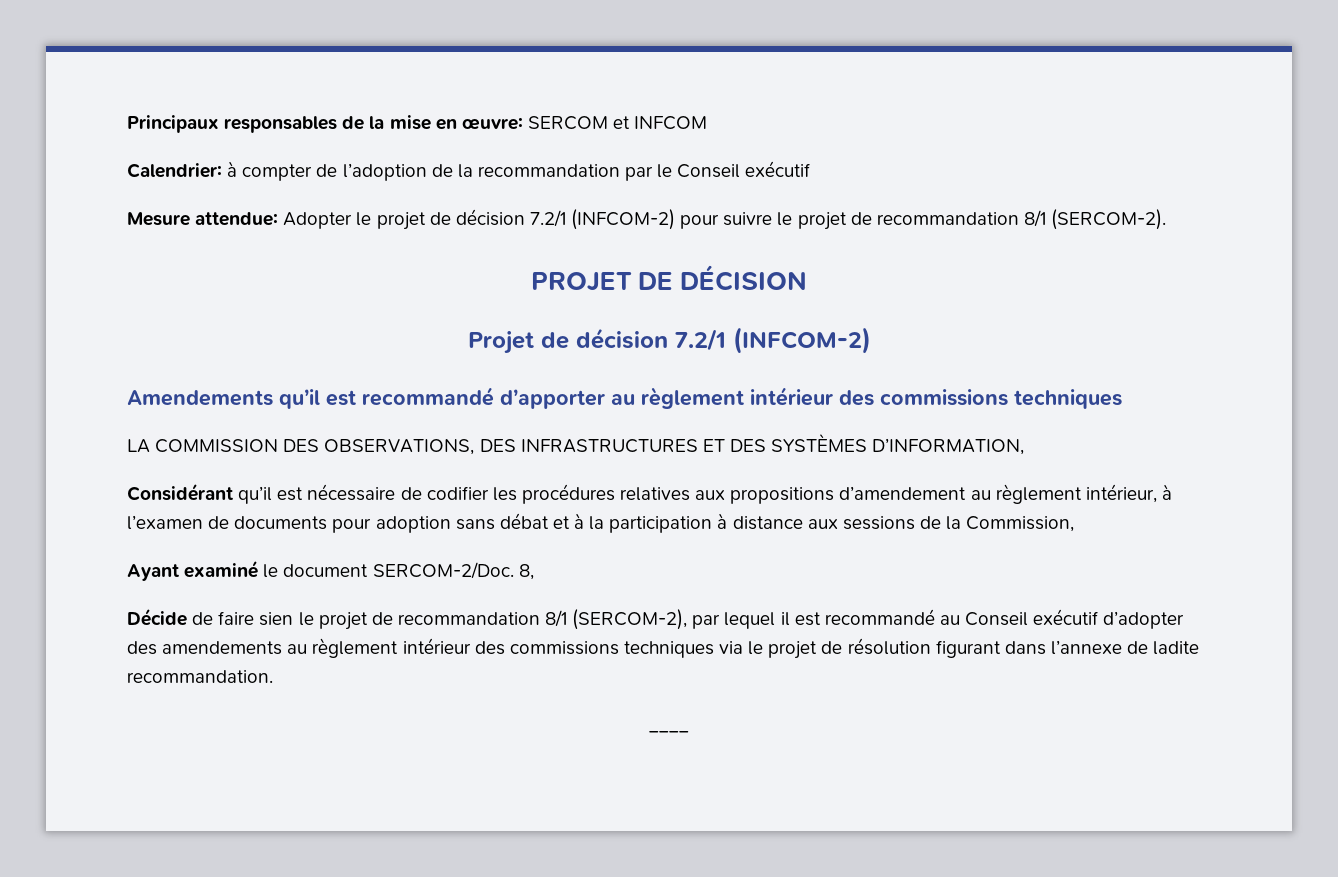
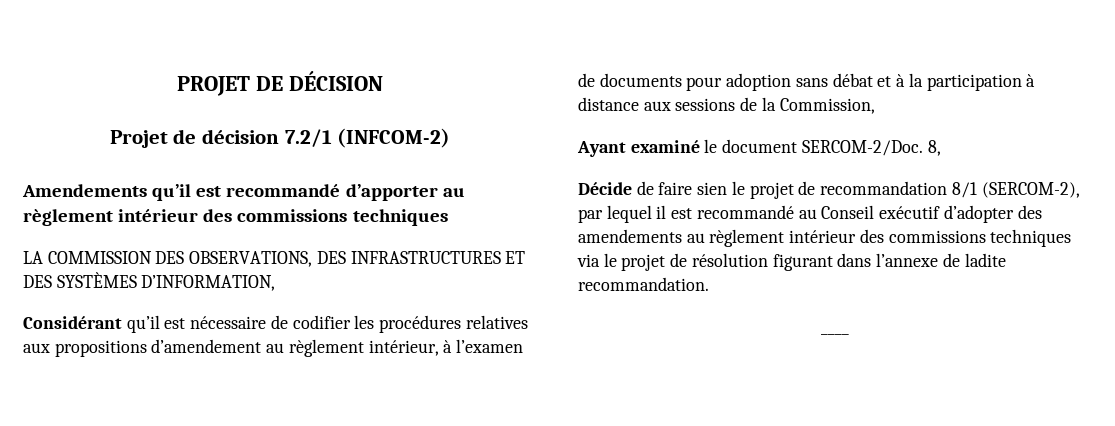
[127,115,708,133] [127,161,811,181] [127,209,1167,230] Principaux responsables de la mise en œuvre: SERCOM et INFCOM // Calendrier: à compter de l’adoption de la recommandation par le Conseil exécutif // Mesure attendue: Adopter le projet de décision 7.2/1 (INFCOM-2) pour suivre le projet de recommandation 8/1 (SERCOM-2). // -> (177, 86) none

